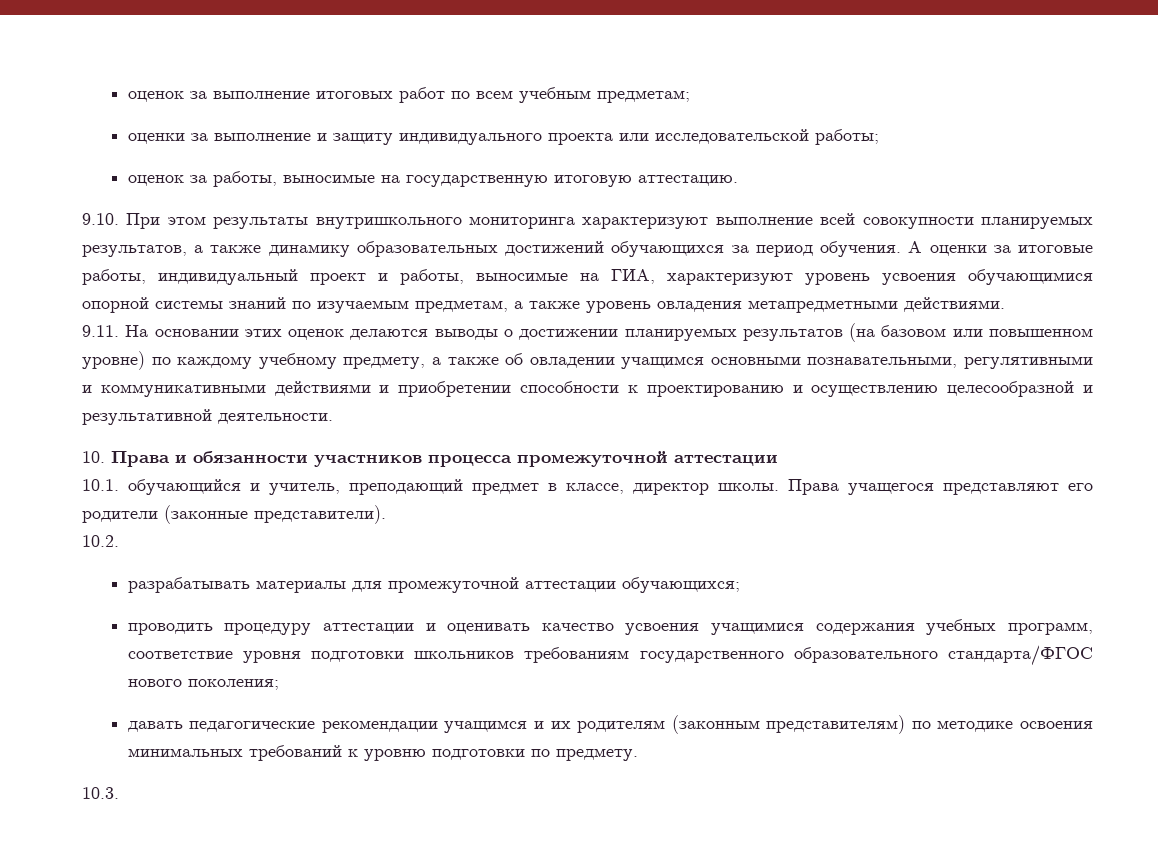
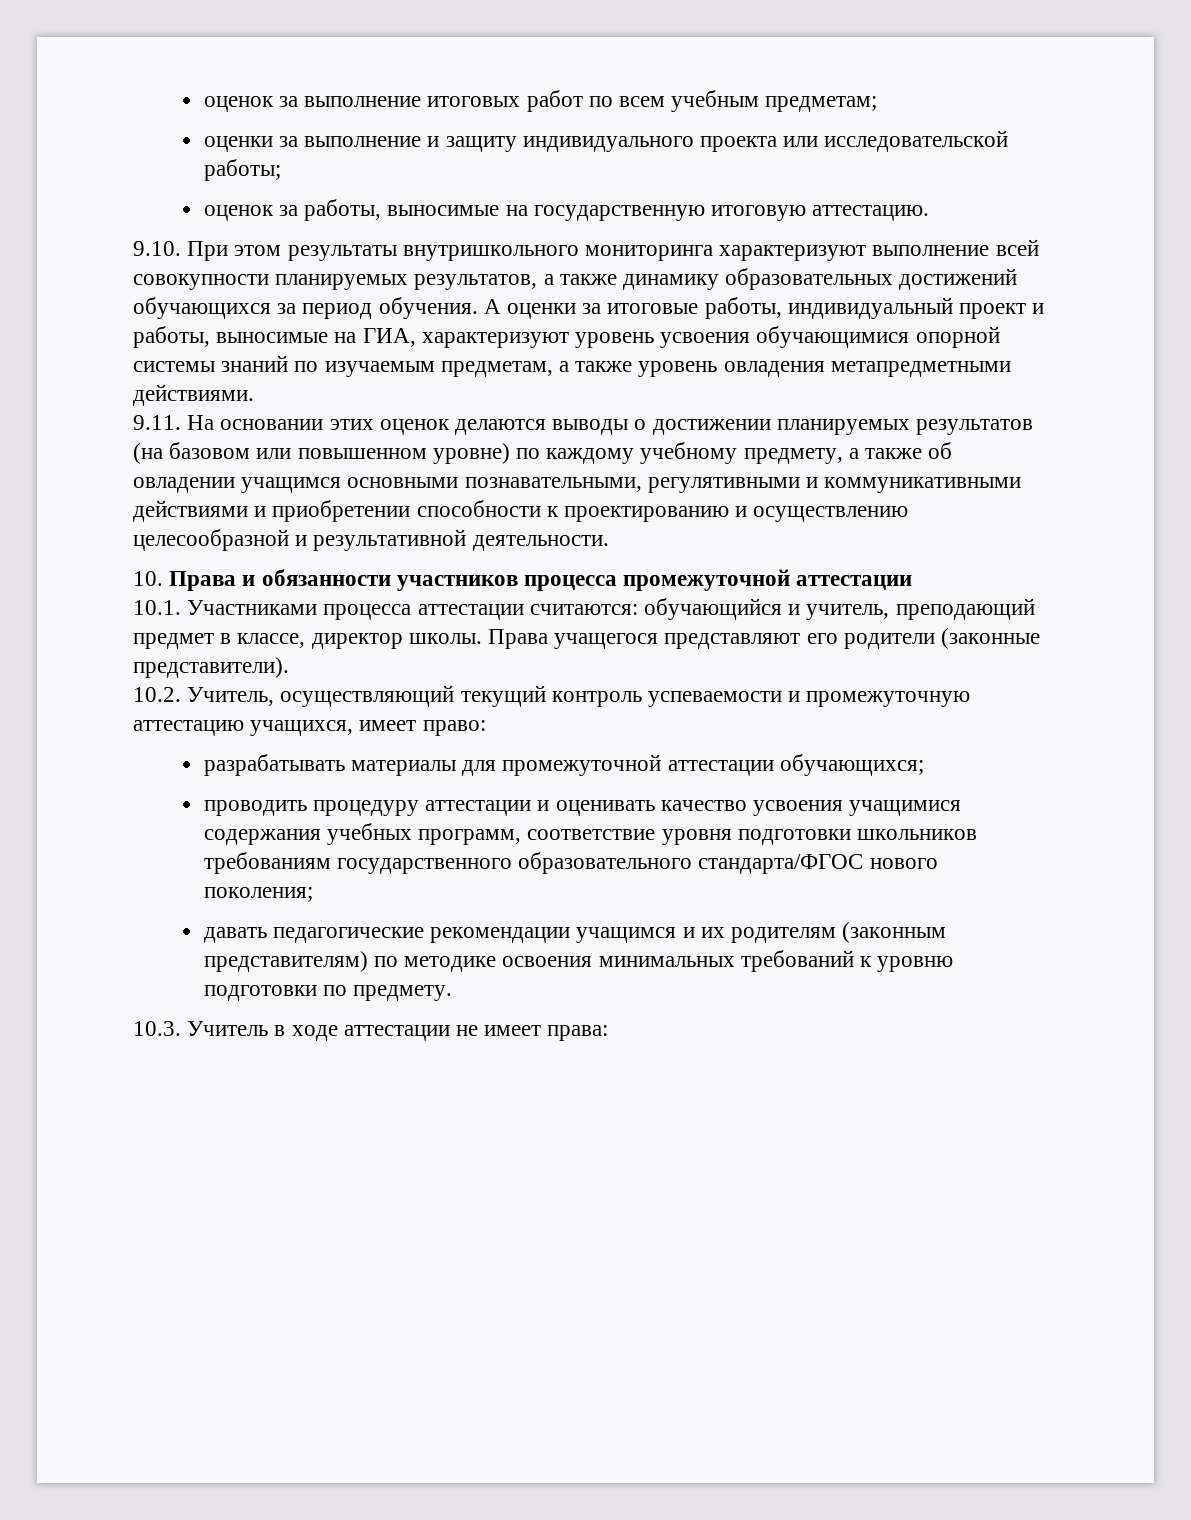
(119, 485) none -> [187,600,638,620] Участниками процесса аттестации считаются:
(119, 541) none -> [187,685,971,707] [133,720,486,736] Учитель, осуществляющий текущий контроль успеваемости и промежуточную аттестацию учащихся, имеет право:
(119, 793) none -> [187,1021,609,1041] Учитель в ходе аттестации не имеет права:

